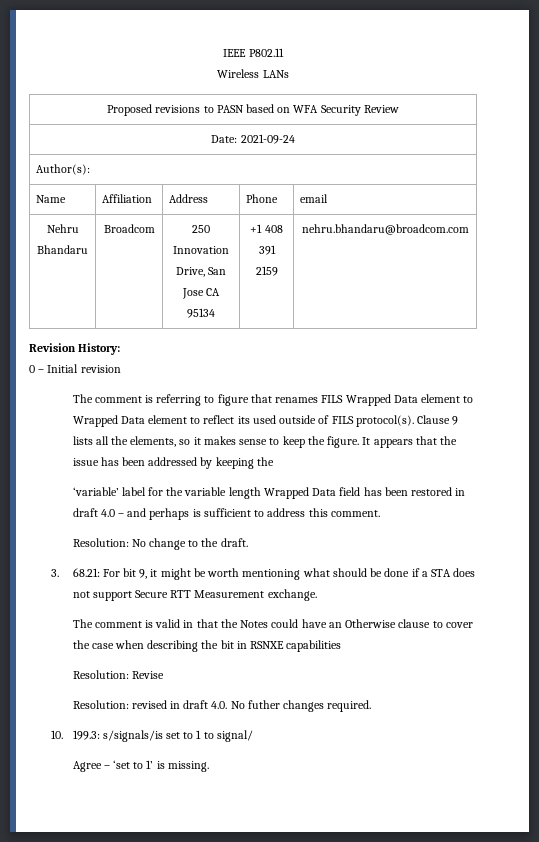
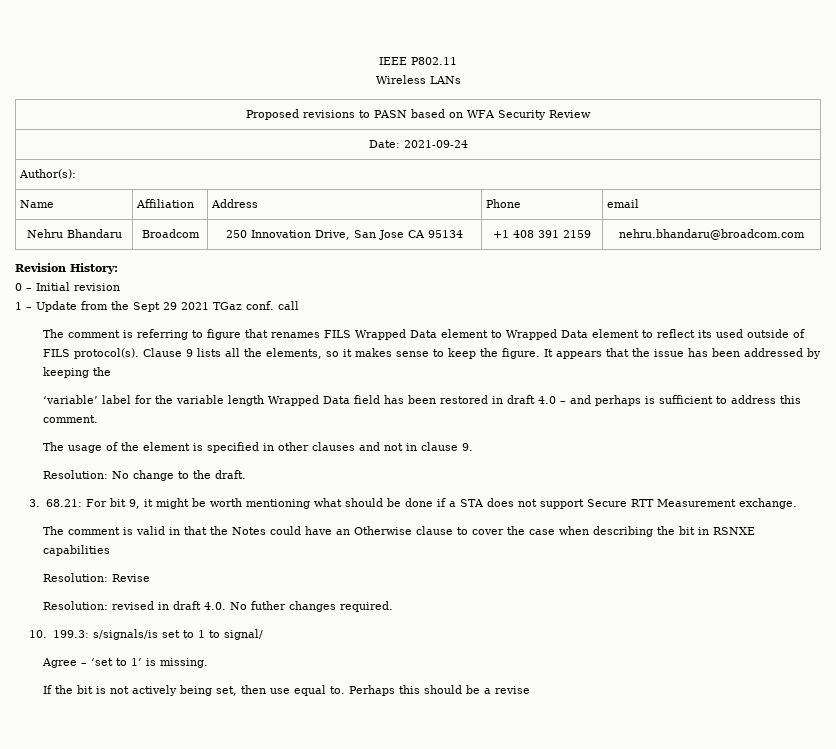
(121, 369) none -> [15,301,299,312] // 1 – Update from the Sept 29 2021 TGaz conf. call
(380, 513) none -> [43,442,474,453] // The usage of the element is specified in other clauses and not in clause 9.
(209, 766) none -> [43,685,531,696] // If the bit is not actively being set, then use equal to. Perhaps this should be a revise

